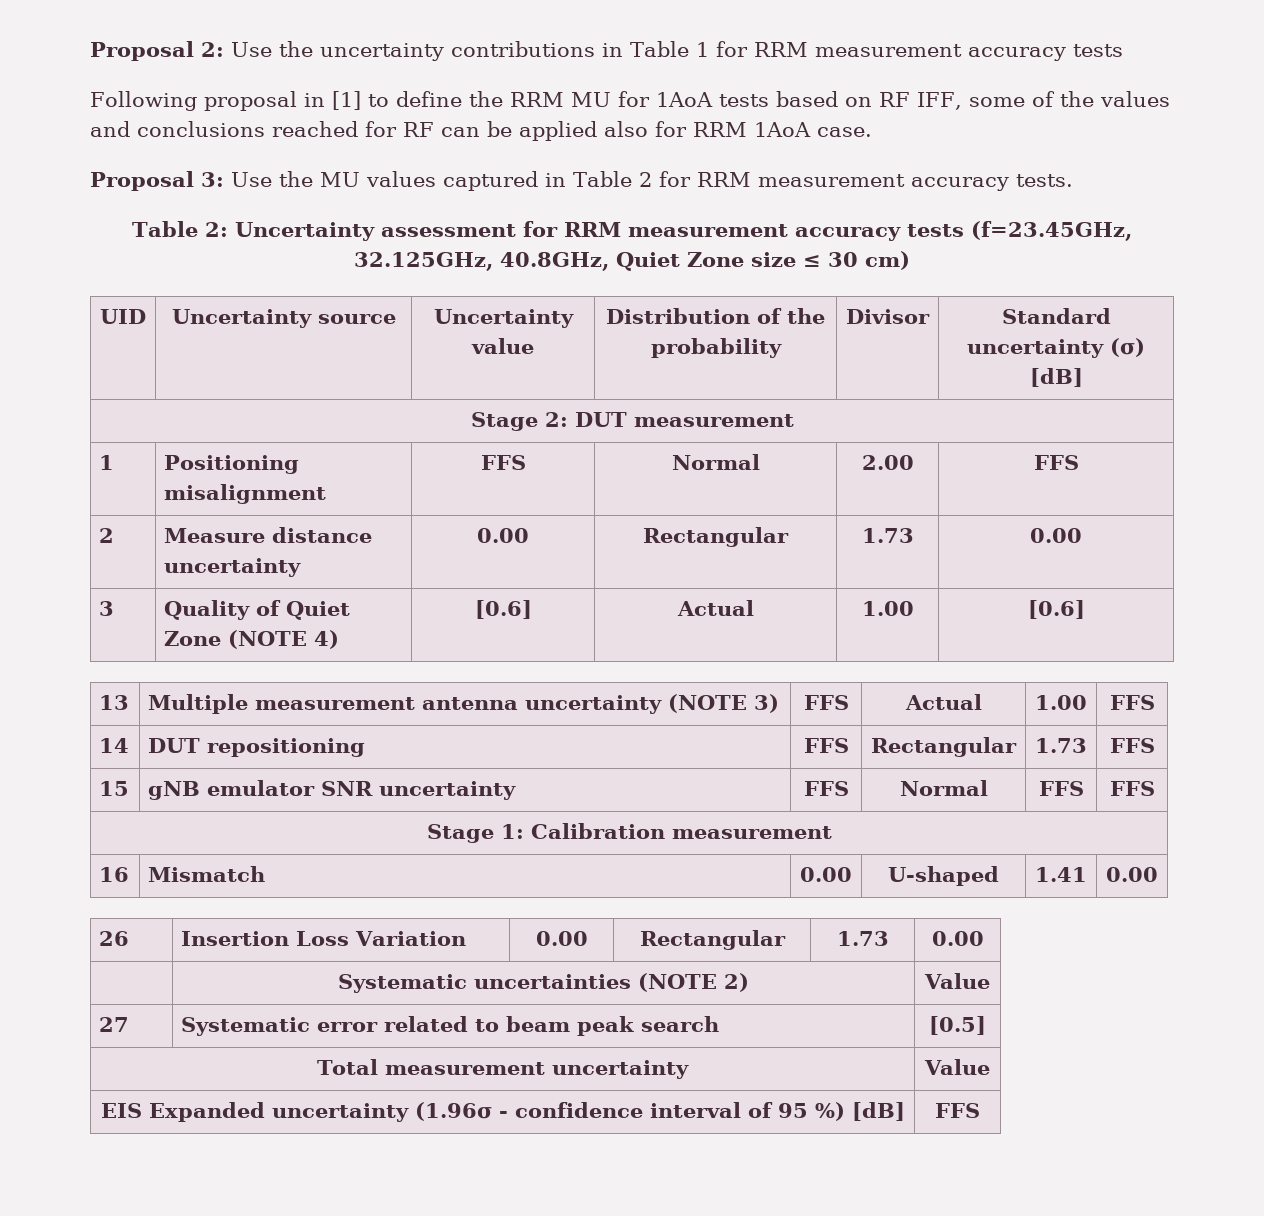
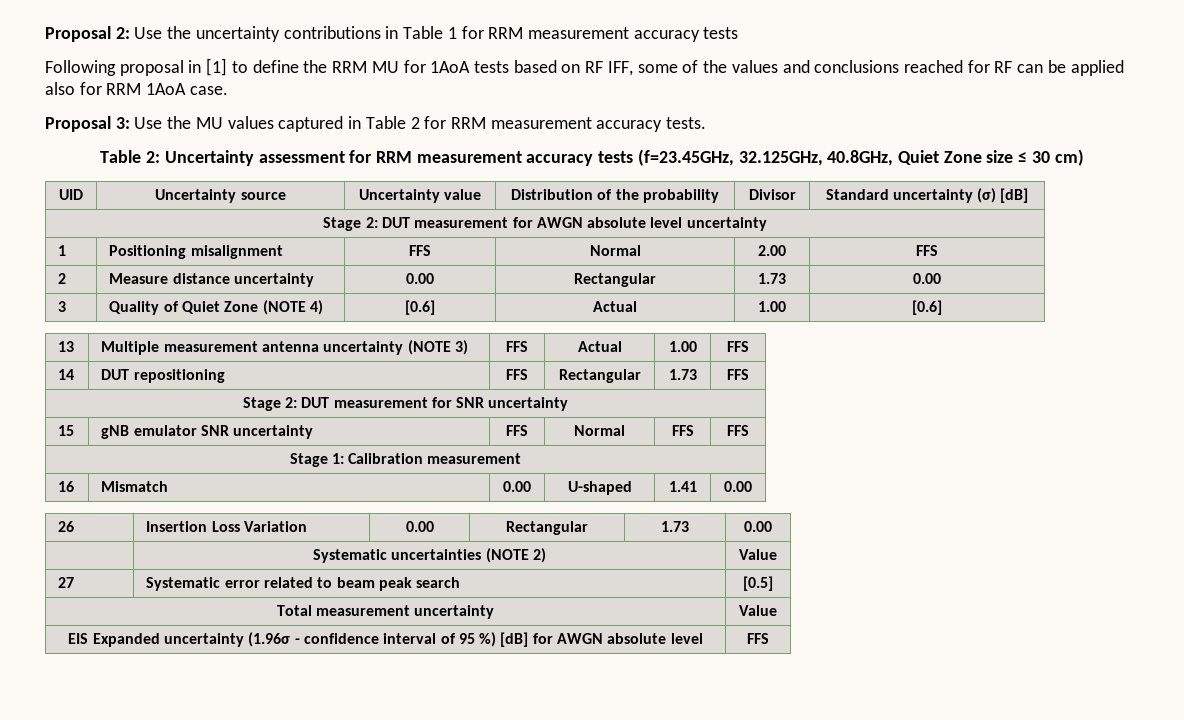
(794, 420) none -> [512,217,767,231] for AWGN absolute level uncertainty
(1155, 745) none -> [242,397,569,411] // Stage 2: DUT measurement for SNR uncertainty
(905, 1111) none -> [532,633,703,644] for AWGN absolute level

